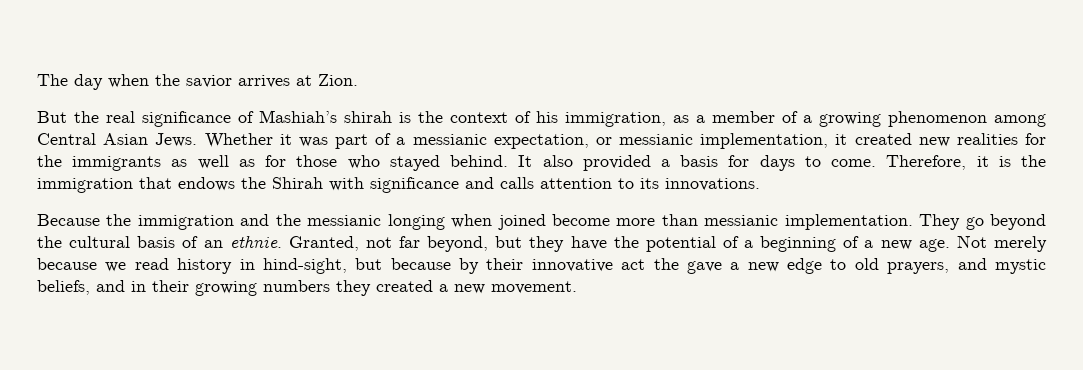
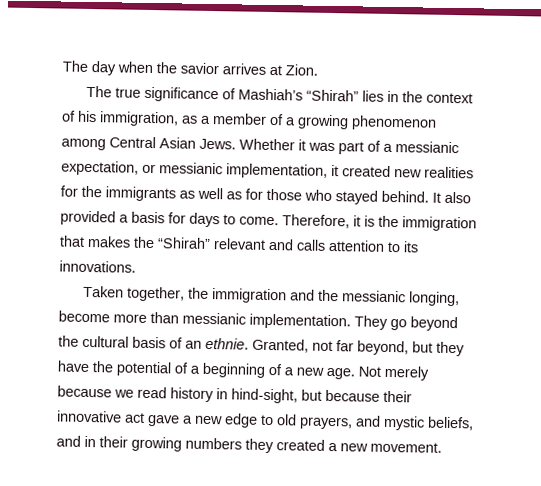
[37,110,411,127] But the real significance of Mashiah’s shirah is -> [86,85,400,103] The true significance of Mashiah’s “Shirah” lies in
[178,177,459,193] endows the Shirah with significance -> [87,235,266,250] makes the “Shirah” relevant
[37,214,100,226] Because -> [83,285,186,302] Taken together,
[387,214,546,230] longing when joined -> [408,291,461,307] longing,
[459,258,480,274] by -> (380, 395) none
[653,258,679,270] the -> (145, 417) none

